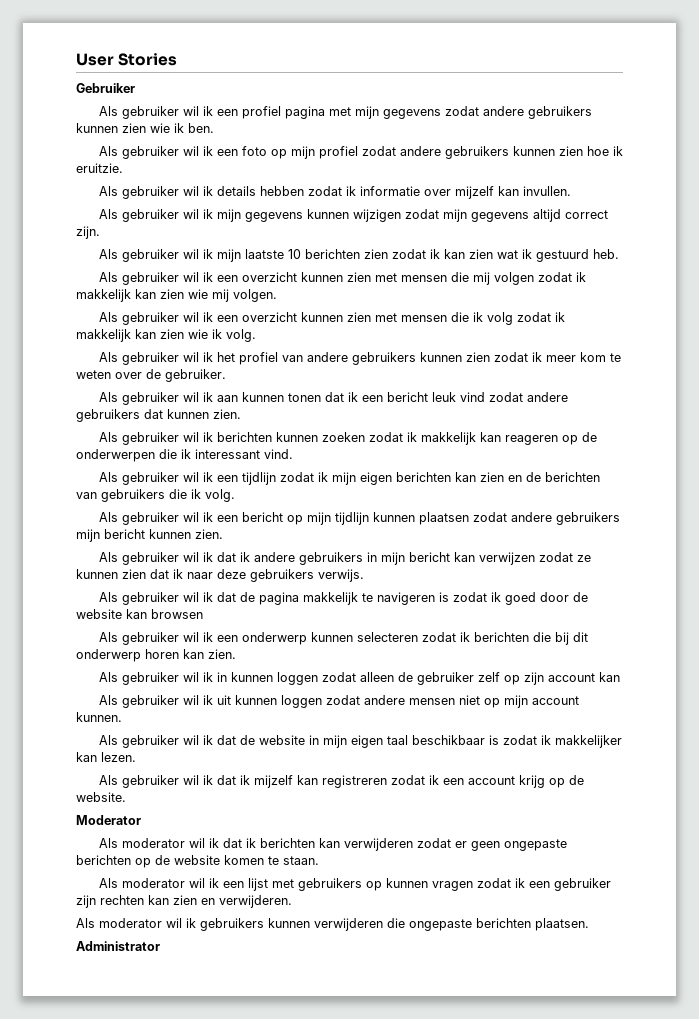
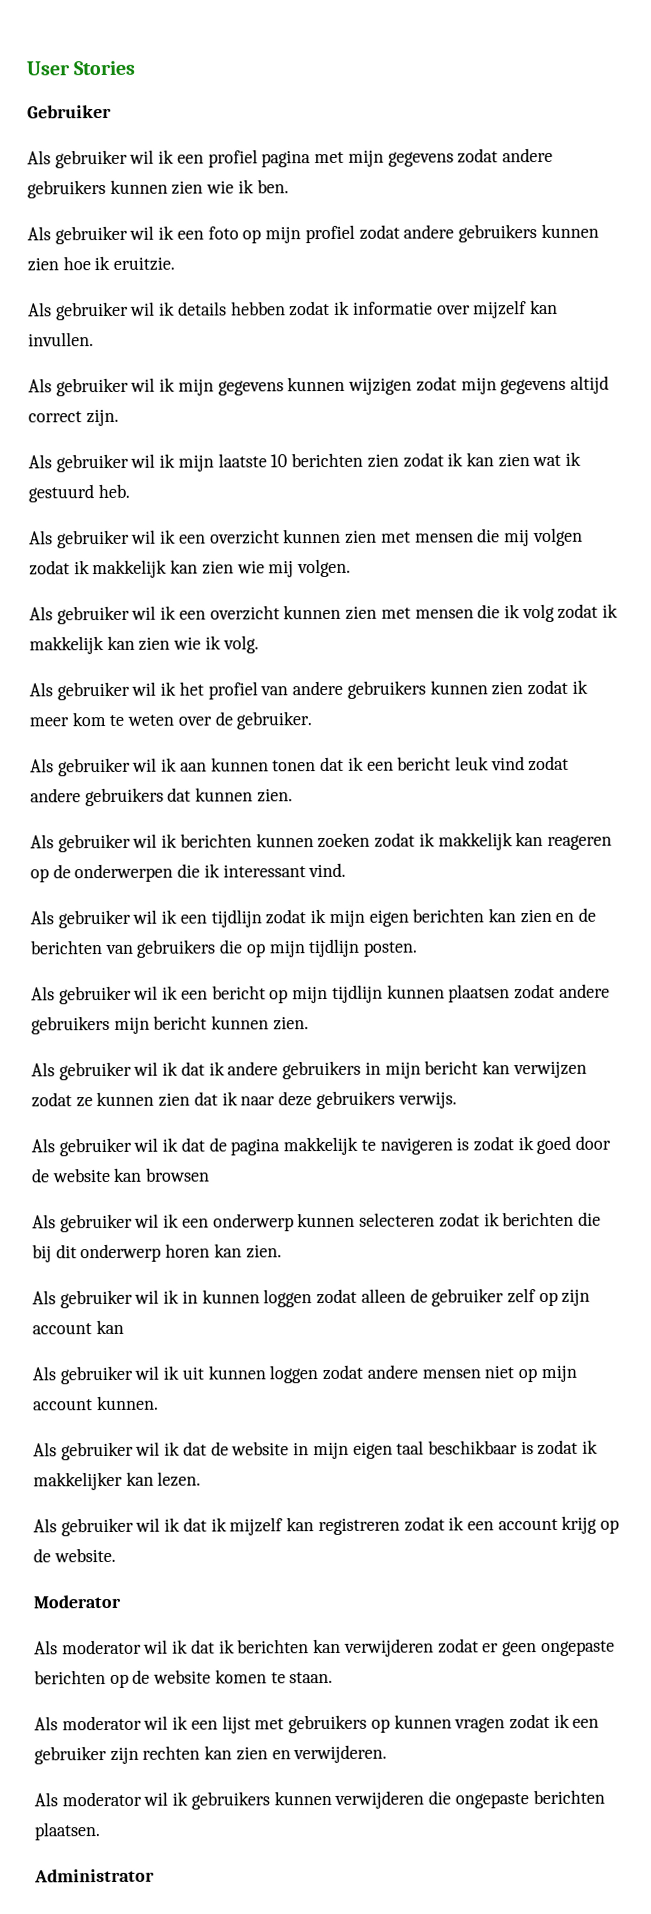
[191,489,235,502] ik volg. -> [245,938,418,958] op mijn tijdlijn posten.

